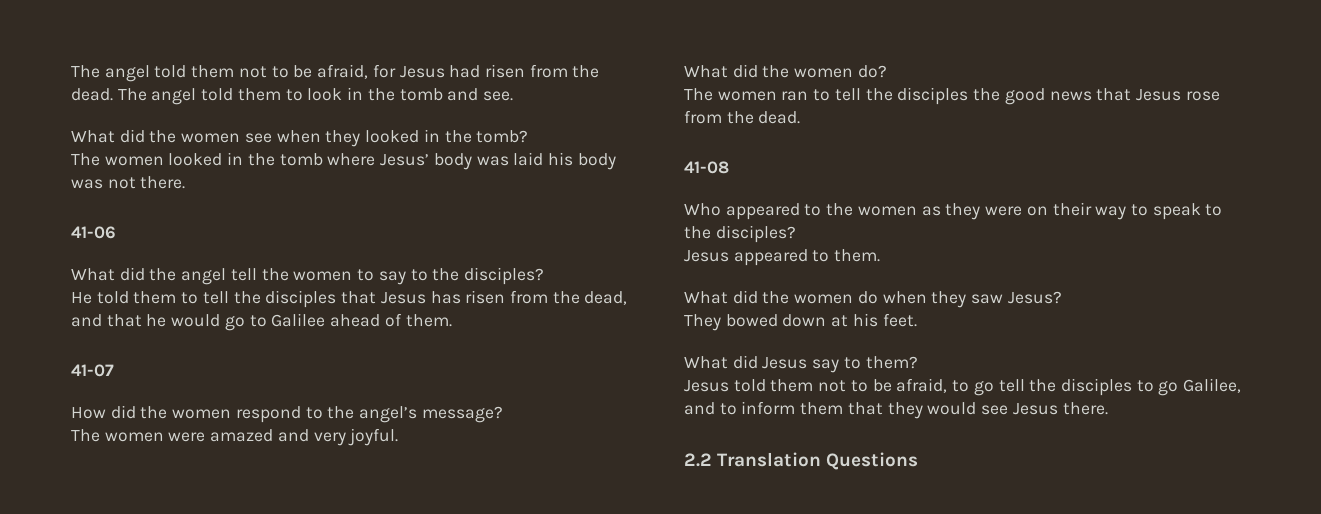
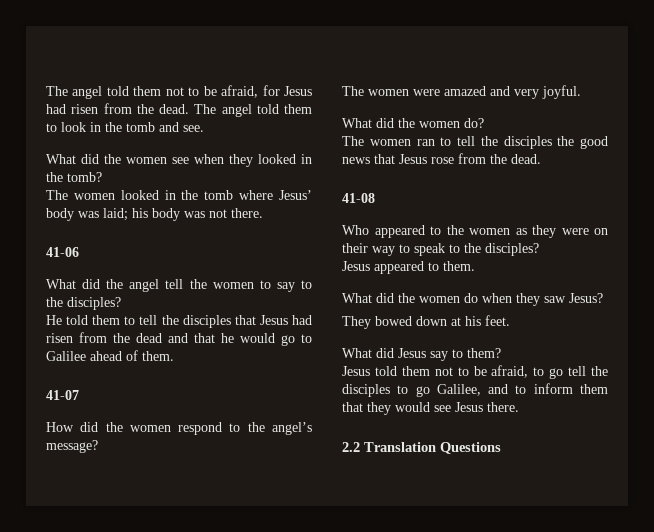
[513,152,544,166] laid -> [103,208,128,221] laid;
[430,290,628,305] has risen from the dead, -> [292,315,312,325] [46,332,162,343] had risen from the dead

